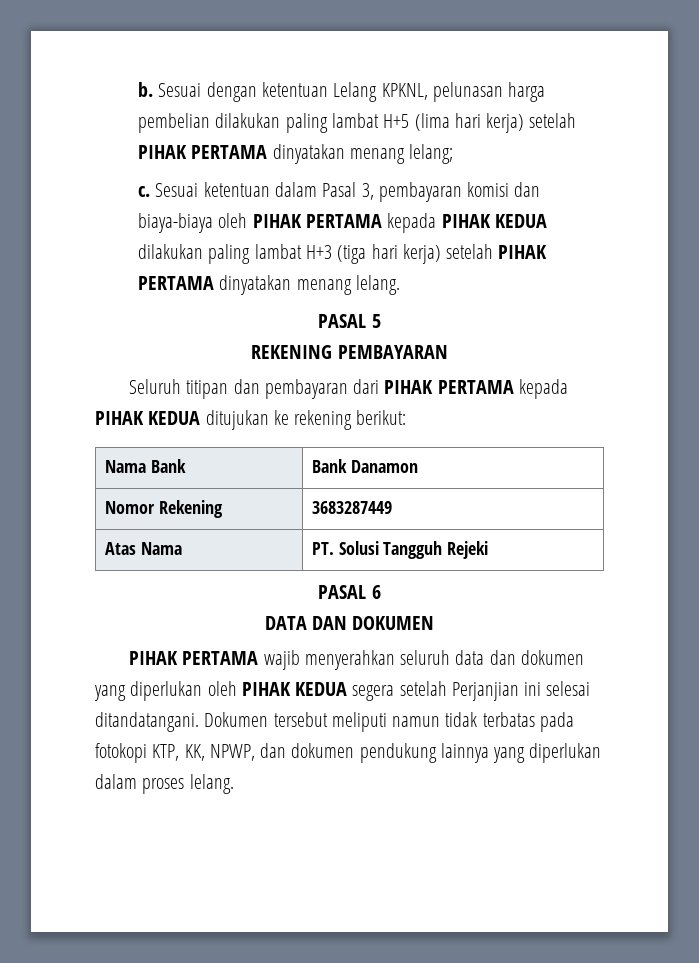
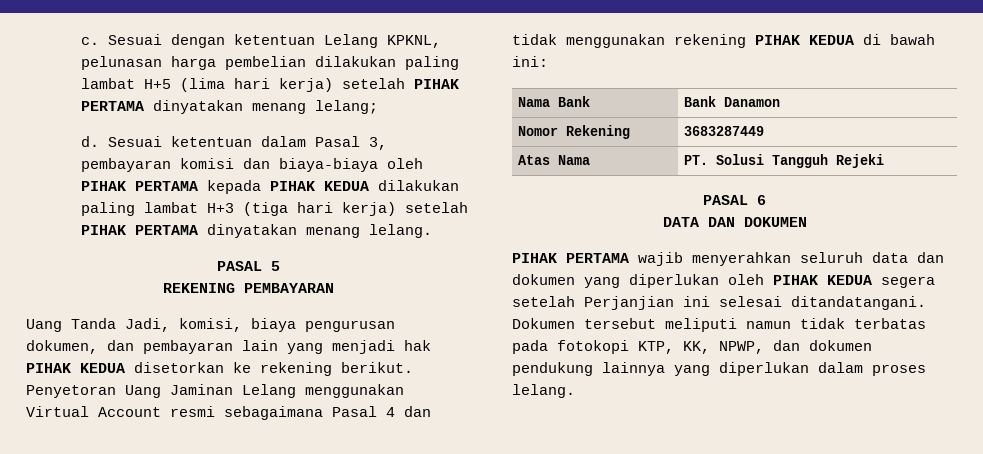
[138,82,154,97] b. -> [80,37,99,45] c.
[138,186,151,197] c. -> [80,136,99,147] d.
[129,379,568,399] [95,410,269,430] Seluruh titipan dan pembayaran dari PIHAK PERTAMA kepada PIHAK KEDUA ditujukan -> [26,318,395,332] [26,340,431,354] [26,362,224,373] Uang Tanda Jadi, komisi, biaya pengurusan dokumen, dan pembayaran lain yang menjadi hak PIHAK KEDUA disetorkan
[356,410,407,425] berikut: -> [341,362,413,373] [26,384,404,398] [26,406,431,420] [512,34,935,48] [512,56,548,67] berikut. Penyetoran Uang Jaminan Lelang menggunakan Virtual Account resmi sebagaimana Pasal 4 dan tidak menggunakan rekening PIHAK KEDUA di bawah ini:

